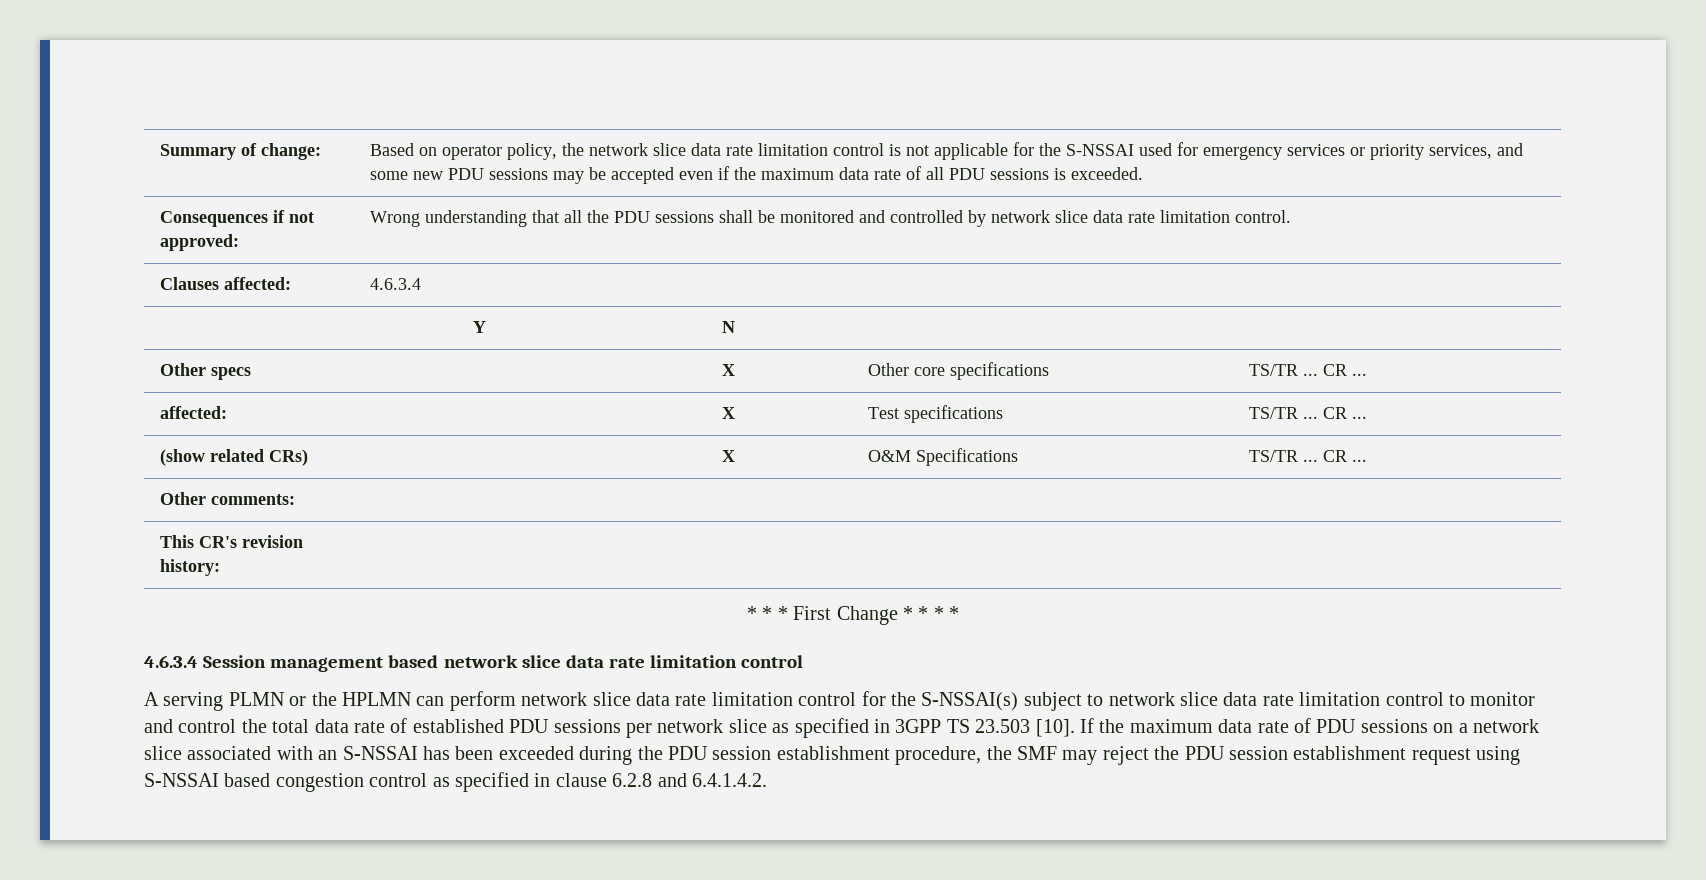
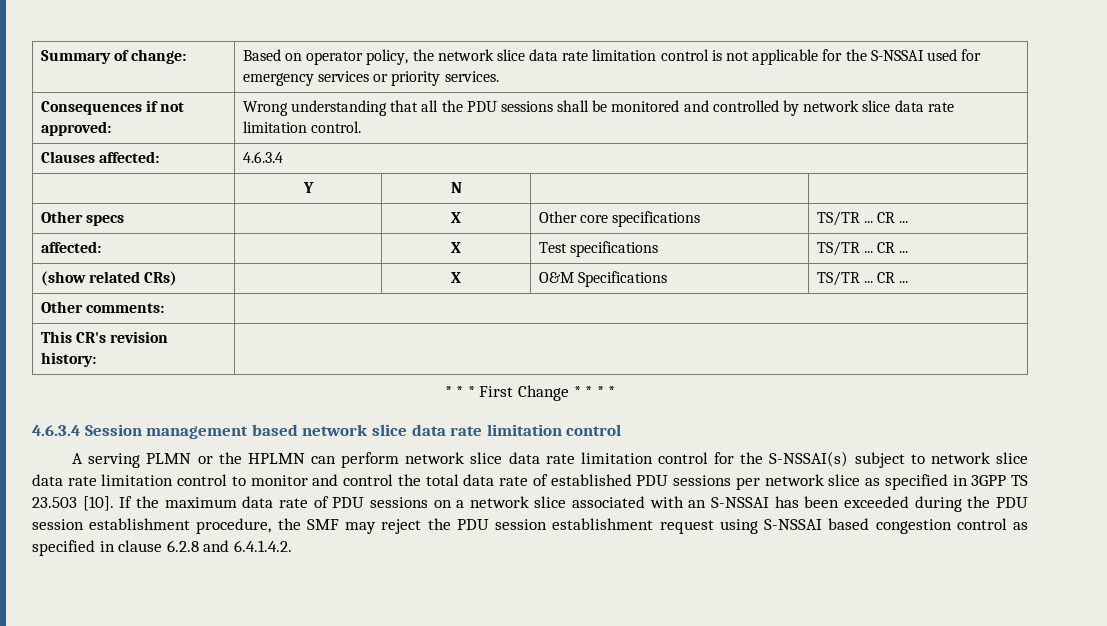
[1428,143,1523,159] [369,166,1143,184] services, and some new PDU sessions may be accepted even if the maximum data rate of all PDU sessions is exceeded. -> [444,71,499,82] services.

